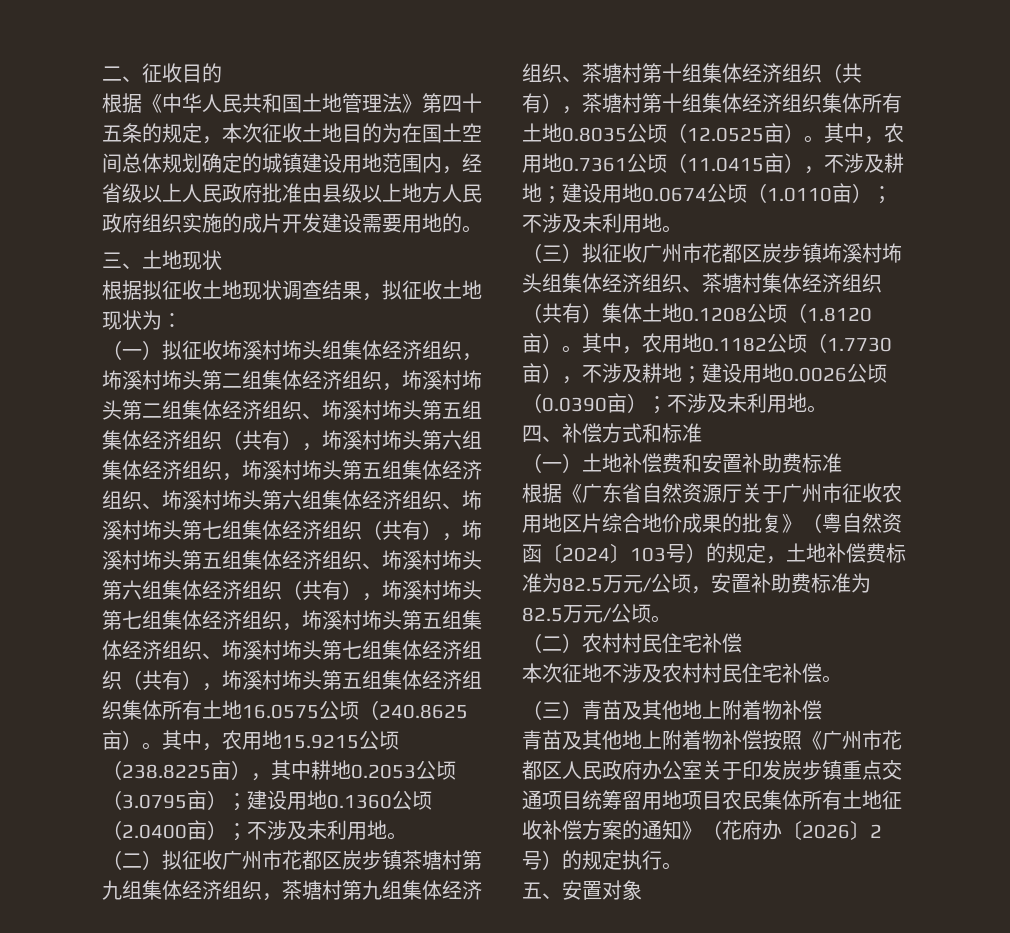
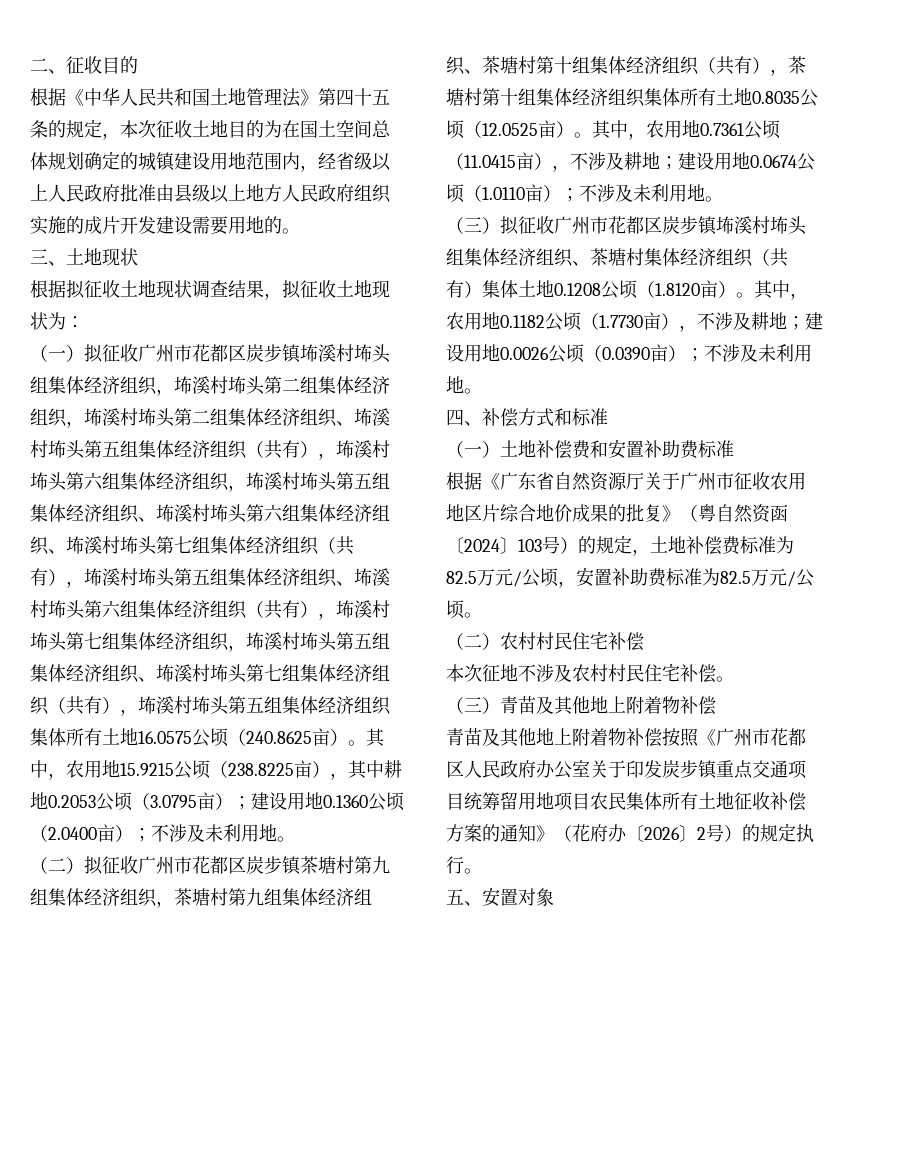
(222, 350) none -> [138,344,301,363] 广州市花都区炭步镇

